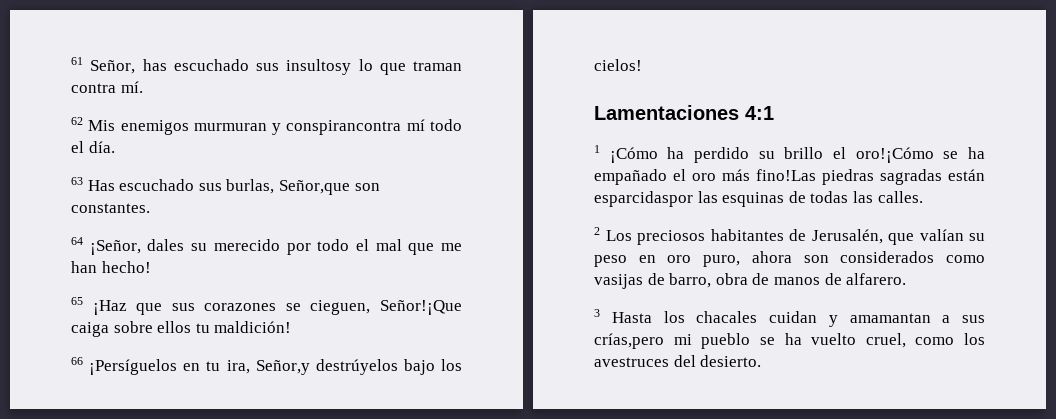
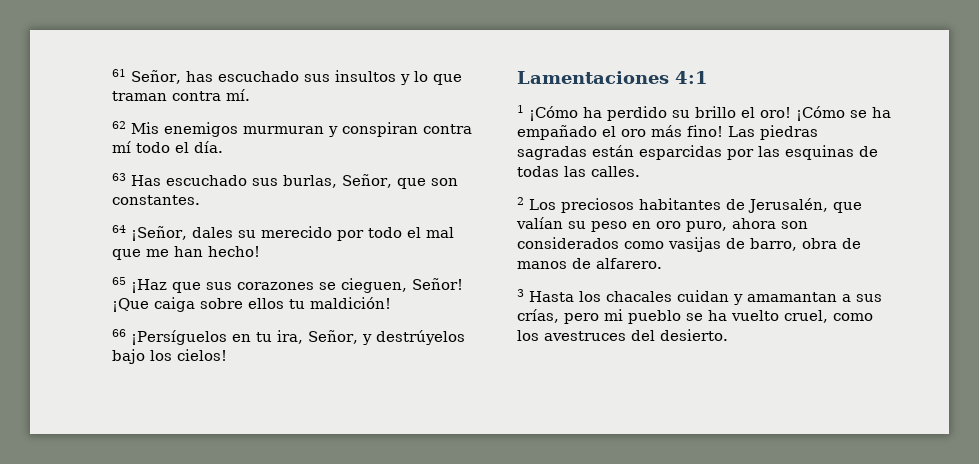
[286,59,352,75] insultosy -> [334,70,410,85] insultos y
[286,120,402,135] conspirancontra -> [342,122,472,137] conspiran contra
[278,180,350,195] Señor,que -> [342,174,426,189] Señor, que
[380,300,462,315] Señor!¡Que -> [412,278,463,290] [112,298,149,312] Señor! ¡Que
[255,360,310,375] Señor,y -> [308,330,372,345] Señor, y
[855,147,934,163] oro!¡Cómo -> [760,106,845,121] oro! ¡Cómo
[756,169,816,181] fino!Las -> [687,125,755,137] fino! Las
[594,191,693,207] esparcidaspor -> [639,145,754,160] esparcidas por
[594,333,664,349] crías,pero -> [517,309,599,324] crías, pero

